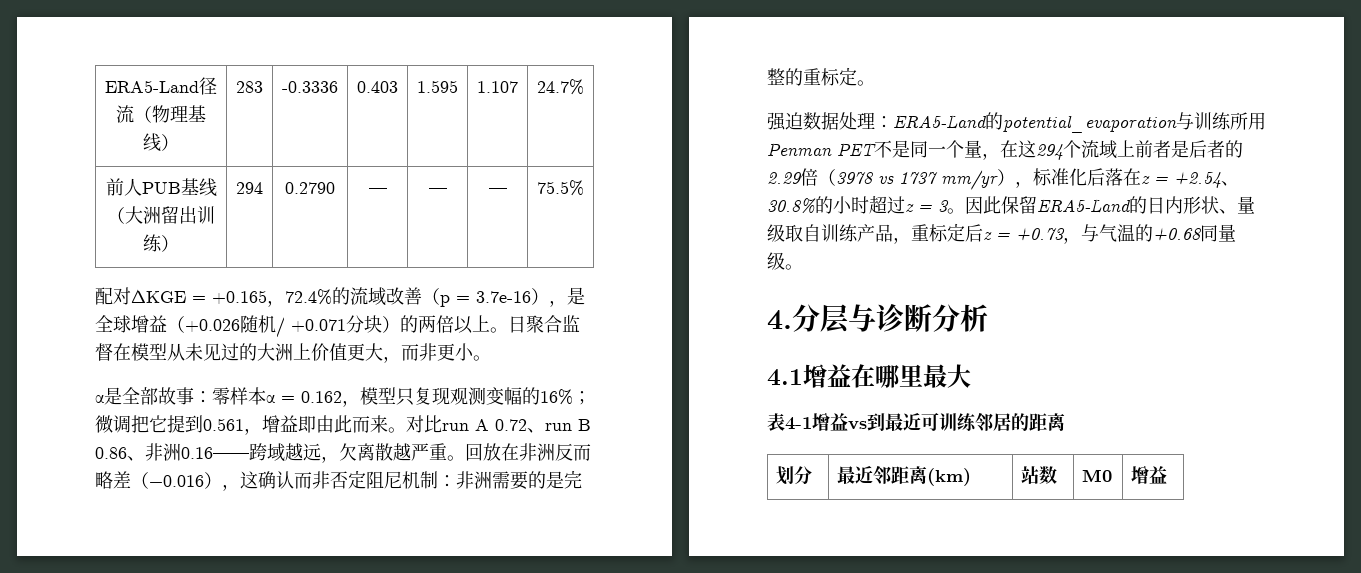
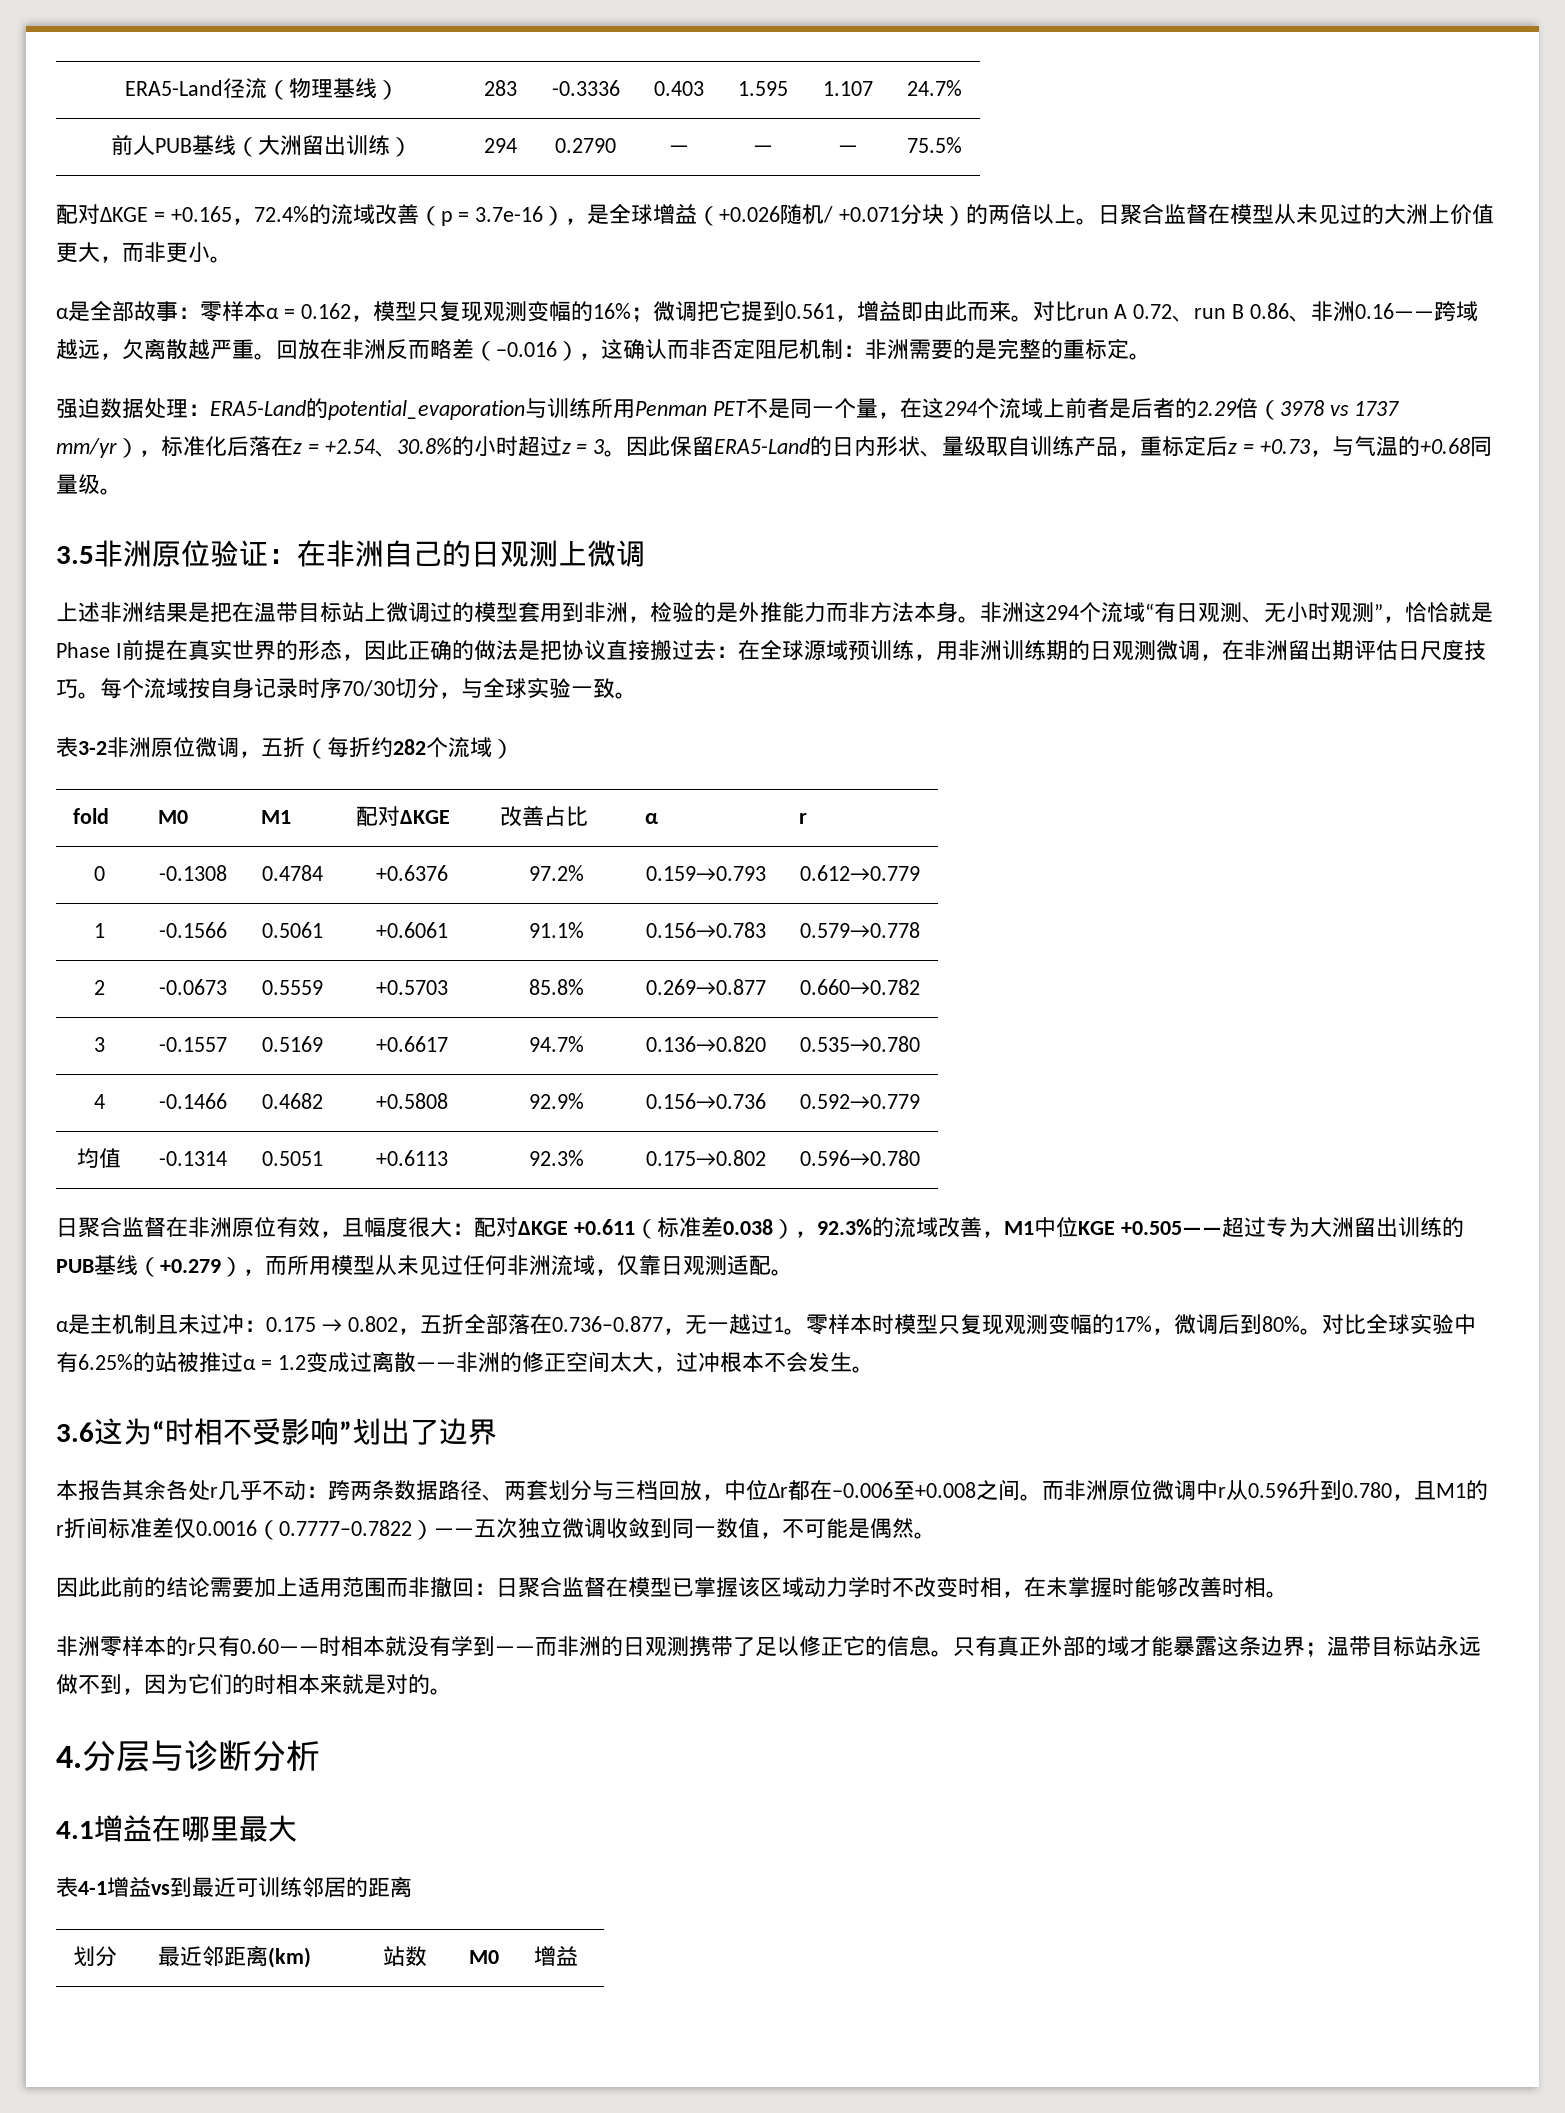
(803, 267) none -> [56,540,645,567] [56,602,1493,623] [56,639,1486,661] [56,678,637,699] [56,737,514,759] [72,808,109,824] [157,810,188,824] [260,810,291,824] [355,806,450,826] [499,806,588,827] [644,813,658,824] [798,813,807,824] [93,866,105,881] [159,865,227,881] [261,865,323,881] [375,865,448,881] [528,865,584,881] [645,866,766,881] [800,865,920,881] [93,923,105,938] [159,922,227,938] [261,922,323,938] [375,922,448,938] [528,922,584,938] [645,922,766,938] [800,922,920,938] [93,980,105,995] [159,979,227,995] [261,980,323,995] [375,980,448,995] [528,979,584,995] [645,979,766,995] [800,979,920,995] [93,1037,105,1052] [159,1037,227,1052] [261,1036,323,1052] [375,1036,448,1052] [528,1036,584,1052] [645,1036,766,1052] [800,1036,920,1052] [93,1094,105,1109] [159,1093,227,1109] [261,1093,323,1109] [375,1093,448,1109] [528,1093,584,1109] [645,1093,766,1109] [800,1094,920,1109] [77,1148,121,1168] [159,1151,227,1166] [261,1151,323,1166] [375,1150,448,1166] [528,1150,584,1166] [645,1150,766,1166] [800,1150,920,1166] [56,1216,1464,1239] [56,1255,793,1277] [56,1314,1476,1335] [56,1351,874,1373] [56,1418,497,1445] [56,1479,1488,1501] [56,1517,936,1540] [56,1576,1288,1598] [56,1635,1481,1657] [56,1674,452,1695] // 3.5非洲原位验证：在非洲自己的日观测上微调 // 上述非洲结果是把在温带目标站上微调过的模型套用到非洲，检验的是外推能力而非方法本身。非洲这294个流域“有日观测、无小时观测”，恰恰就是Phase I前提在真实世界的形态，因此正确的做法是把协议直接搬过去：在全球源域预训练，用非洲训练期的日观测微调，在非洲留出期评估日尺度技巧。每个流域按自身记录时序70/30切分，与全球实验一致。 // 表3-2非洲原位微调，五折（每折约282个流域） // fold | M0 | M1 | 配对ΔKGE | 改善占比 | α | r // 0 | -0.1308 | 0.4784 | +0.6376 | 97.2% | 0.159→0.793 | 0.612→0.779 // 1 | -0.1566 | 0.5061 | +0.6061 | 91.1% | 0.156→0.783 | 0.579→0.778 // 2 | -0.0673 | 0.5559 | +0.5703 | 85.8% | 0.269→0.877 | 0.660→0.782 // 3 | -0.1557 | 0.5169 | +0.6617 | 94.7% | 0.136→0.820 | 0.535→0.780 // 4 | -0.1466 | 0.4682 | +0.5808 | 92.9% | 0.156→0.736 | 0.592→0.779 // 均值 | -0.1314 | 0.5051 | +0.6113 | 92.3% | 0.175→0.802 | 0.596→0.780 // 日聚合监督在非洲原位有效，且幅度很大：配对ΔKGE +0.611（标准差0.038），92.3%的流域改善，M1中位KGE +0.505——超过专为大洲留出训练的PUB基线（+0.279），而所用模型从未见过任何非洲流域，仅靠日观测适配。 // α是主机制且未过冲：0.175 → 0.802，五折全部落在0.736–0.877，无一越过1。零样本时模型只复现观测变幅的17%，微调后到80%。对比全球实验中有6.25%的站被推过α = 1.2变成过离散——非洲的修正空间太大，过冲根本不会发生。 // 3.6这为“时相不受影响”划出了边界 // 本报告其余各处r几乎不动：跨两条数据路径、两套划分与三档回放，中位Δr都在−0.006至+0.008之间。而非洲原位微调中r从0.596升到0.780，且M1的r折间标准差仅0.0016（0.7777–0.7822）——五次独立微调收敛到同一数值，不可能是偶然。 // 因此此前的结论需要加上适用范围而非撤回：日聚合监督在模型已掌握该区域动力学时不改变时相，在未掌握时能够改善时相。 // 非洲零样本的r只有0.60——时相本就没有学到——而非洲的日观测携带了足以修正它的信息。只有真正外部的域才能暴露这条边界；温带目标站永远做不到，因为它们的时相本来就是对的。

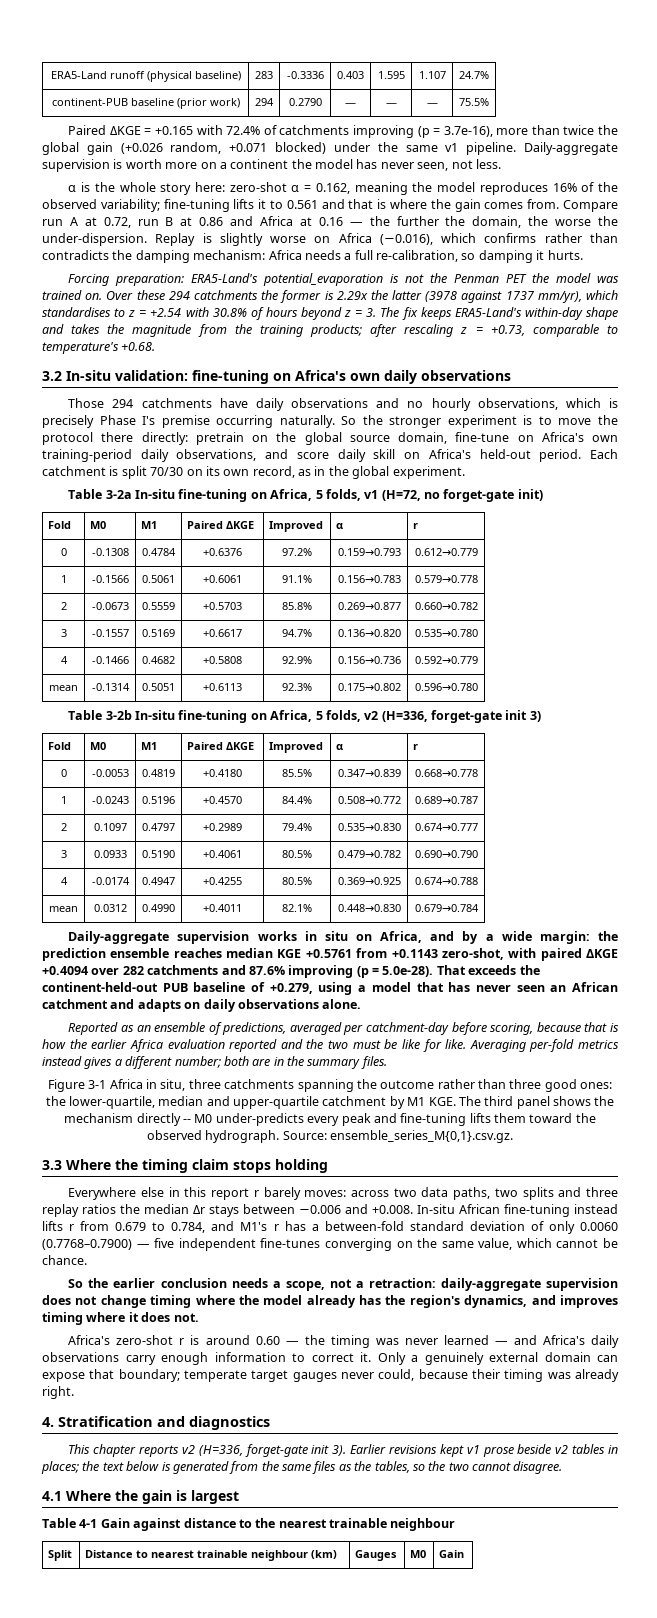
[124,78,399,100] ERA5-Land径流（物理基线） -> [50,71,241,82] ERA5-Land runoff (physical baseline)
[110,134,412,157] 前人PUB基线（大洲留出训练） -> [51,98,240,109] continent-PUB baseline (prior work)
[56,204,100,224] 配对 -> [68,125,107,135] Paired
[231,203,1495,226] [56,242,232,263] [56,300,1478,322] [56,338,1151,361] [56,397,1400,420] [56,436,1492,458] [56,474,122,495] [56,540,645,567] [56,602,1493,623] [56,639,1486,661] [56,678,637,699] [56,737,514,759] [72,808,109,824] [157,810,188,824] [260,810,291,824] [355,806,450,826] [499,806,588,827] ，72.4%的流域改善（p = 3.7e-16），是全球增益（+0.026随机/ +0.071分块）的两倍以上。日聚合监督在模型从未见过的大洲上价值更大，而非更小。 // α是全部故事：零样本α = 0.162，模型只复现观测变幅的16%；微调把它提到0.561，增益即由此而来。对比run A 0.72、run B 0.86、非洲0.16——跨域越远，欠离散越严重。回放在非洲反而略差（−0.016），这确认而非否定阻尼机制：非洲需要的是完整的重标定。 // 强迫数据处理：ERA5-Land的potential_evaporation与训练所用Penman PET不是同一个量，在这294个流域上前者是后者的2.29倍（3978 vs 1737 mm/yr），标准化后落在z = +2.54、30.8%的小时超过z = 3。因此保留ERA5-Land的日内形状、量级取自训练产品，重标定后z = +0.73，与气温的+0.68同量级。 // 3.5非洲原位验证：在非洲自己的日观测上微调 // 上述非洲结果是把在温带目标站上微调过的模型套用到非洲，检验的是外推能力而非方法本身。非洲这294个流域“有日观测、无小时观测”，恰恰就是Phase I前提在真实世界的形态，因此正确的做法是把协议直接搬过去：在全球源域预训练，用非洲训练期的日观测微调，在非洲留出期评估日尺度技巧。每个流域按自身记录时序70/30切分，与全球实验一致。 // 表3-2非洲原位微调，五折（每折约282个流域） // fold | M0 | M1 | 配对ΔKGE | 改善占比 -> [196,125,618,138] [42,142,618,155] [42,159,501,172] [68,182,619,195] [42,199,619,212] [42,216,618,228] [42,233,618,246] [42,250,583,263] [68,273,619,286] [42,290,618,303] [42,307,618,320] [42,324,619,337] [42,342,156,354] [42,370,511,384] [68,398,618,411] [42,415,619,428] [42,432,618,445] [42,449,619,462] [42,466,465,479] [68,489,543,502] [48,521,72,529] [90,521,107,529] [141,521,158,529] [187,521,255,529] [269,521,324,532] with 72.4% of catchments improving (p = 3.7e-16), more than twice the global gain (+0.026 random, +0.071 blocked) under the same v1 pipeline. Daily-aggregate supervision is worth more on a continent the model has never seen, not less. // α is the whole story here: zero-shot α = 0.162, meaning the model reproduces 16% of the observed variability; fine-tuning lifts it to 0.561 and that is where the gain comes from. Compare run A at 0.72, run B at 0.86 and Africa at 0.16 — the further the domain, the worse the under-dispersion. Replay is slightly worse on Africa (−0.016), which confirms rather than contradicts the damping mechanism: Africa needs a full re-calibration, so damping it hurts. // Forcing preparation: ERA5-Land's potential_evaporation is not the Penman PET the model was trained on. Over these 294 catchments the former is 2.29x the latter (3978 against 1737 mm/yr), which standardises to z = +2.54 with 30.8% of hours beyond z = 3. The fix keeps ERA5-Land's within-day shape and takes the magnitude from the training products; after rescaling z = +0.73, comparable to temperature's +0.68. // 3.2 In-situ validation: fine-tuning on Africa's own daily observations // Those 294 catchments have daily observations and no hourly observations, which is precisely Phase I's premise occurring naturally. So the stronger experiment is to move the protocol there directly: pretrain on the global source domain, fine-tune on Africa's own training-period daily observations, and score daily skill on Africa's held-out period. Each catchment is split 70/30 on its own record, as in the global experiment. // Table 3-2a In-situ fine-tuning on Africa, 5 folds, v1 (H=72, no forget-gate init) // Fold | M0 | M1 | Paired ΔKGE | Improved
[77,1148,121,1168] 均值 -> [49,685,78,691] mean
[56,1216,1464,1239] [56,1255,793,1277] [56,1314,1476,1335] [56,1351,874,1373] [56,1418,497,1445] [56,1479,1488,1501] [56,1517,936,1540] [56,1576,1288,1598] [56,1635,1481,1657] [56,1674,452,1695] [56,1740,320,1772] [56,1815,297,1842] [56,1876,412,1898] [72,1946,117,1966] [157,1945,311,1968] [382,1946,427,1967] [468,1950,499,1964] [533,1945,578,1966] 日聚合监督在非洲原位有效，且幅度很大：配对ΔKGE +0.611（标准差0.038），92.3%的流域改善，M1中位KGE +0.505——超过专为大洲留出训练的PUB基线（+0.279），而所用模型从未见过任何非洲流域，仅靠日观测适配。 // α是主机制且未过冲：0.175 → 0.802，五折全部落在0.736–0.877，无一越过1。零样本时模型只复现观测变幅的17%，微调后到80%。对比全球实验中有6.25%的站被推过α = 1.2变成过离散——非洲的修正空间太大，过冲根本不会发生。 // 3.6这为“时相不受影响”划出了边界 // 本报告其余各处r几乎不动：跨两条数据路径、两套划分与三档回放，中位Δr都在−0.006至+0.008之间。而非洲原位微调中r从0.596升到0.780，且M1的r折间标准差仅0.0016（0.7777–0.7822）——五次独立微调收敛到同一数值，不可能是偶然。 // 因此此前的结论需要加上适用范围而非撤回：日聚合监督在模型已掌握该区域动力学时不改变时相，在未掌握时能够改善时相。 // 非洲零样本的r只有0.60——时相本就没有学到——而非洲的日观测携带了足以修正它的信息。只有真正外部的域才能暴露这条边界；温带目标站永远做不到，因为它们的时相本来就是对的。 // 4.分层与诊断分析 // 4.1增益在哪里最大 // 表4-1增益vs到最近可训练邻居的距离 // 划分 | 最近邻距离(km) | 站数 | M0 | 增益 -> [68,710,541,723] [48,742,72,750] [90,742,107,750] [141,742,158,750] [187,742,255,750] [269,742,324,753] [336,744,344,750] [413,744,419,750] [60,769,67,777] [91,769,129,777] [142,769,175,777] [203,769,242,777] [282,769,312,777] [337,769,401,777] [414,769,478,777] [60,796,67,804] [91,796,129,804] [142,796,175,804] [203,796,242,804] [282,796,312,804] [337,796,401,804] [414,796,478,804] [60,823,67,831] [93,823,127,831] [142,823,175,831] [203,823,242,831] [282,823,312,831] [337,823,401,831] [414,823,478,831] [60,850,67,858] [93,850,127,858] [142,850,175,858] [203,850,242,858] [282,850,312,858] [337,850,401,858] [414,850,478,858] [60,877,68,885] [91,877,130,885] [142,877,175,885] [203,877,242,885] [282,877,312,885] [337,877,401,885] [414,877,478,885] [49,906,78,912] [93,904,127,912] [142,904,175,912] [203,904,242,912] [282,904,312,912] [337,904,401,912] [414,904,479,912] [68,931,619,944] [42,948,619,961] [42,965,540,978] [42,982,618,995] [42,999,362,1012] [68,1022,619,1035] [42,1039,619,1052] [42,1056,387,1069] [47,1079,613,1092] [45,1096,615,1109] [64,1113,596,1126] [146,1130,514,1143] [42,1159,328,1173] [68,1187,619,1200] [42,1204,618,1217] [42,1221,618,1234] [42,1238,618,1251] [42,1255,87,1265] [68,1278,618,1291] [42,1295,618,1308] [42,1312,199,1325] [68,1335,619,1348] [42,1352,618,1365] [42,1369,619,1382] [42,1386,74,1399] [42,1416,270,1430] [68,1444,619,1457] [41,1461,563,1474] [42,1490,239,1504] [42,1518,456,1531] [48,1550,73,1561] [85,1550,338,1561] [355,1550,398,1561] [410,1550,427,1558] [439,1550,465,1558] Table 3-2b In-situ fine-tuning on Africa, 5 folds, v2 (H=336, forget-gate init 3) // Fold | M0 | M1 | Paired ΔKGE | Improved | α | r // 0 | -0.0053 | 0.4819 | +0.4180 | 85.5% | 0.347→0.839 | 0.668→0.778 // 1 | -0.0243 | 0.5196 | +0.4570 | 84.4% | 0.508→0.772 | 0.689→0.787 // 2 | 0.1097 | 0.4797 | +0.2989 | 79.4% | 0.535→0.830 | 0.674→0.777 // 3 | 0.0933 | 0.5190 | +0.4061 | 80.5% | 0.479→0.782 | 0.690→0.790 // 4 | -0.0174 | 0.4947 | +0.4255 | 80.5% | 0.369→0.925 | 0.674→0.788 // mean | 0.0312 | 0.4990 | +0.4011 | 82.1% | 0.448→0.830 | 0.679→0.784 // Daily-aggregate supervision works in situ on Africa, and by a wide margin: the prediction ensemble reaches median KGE +0.5761 from +0.1143 zero-shot, with paired ΔKGE +0.4094 over 282 catchments and 87.6% improving (p = 5.0e-28). That exceeds the continent-held-out PUB baseline of +0.279, using a model that has never seen an African catchment and adapts on daily observations alone. // Reported as an ensemble of predictions, averaged per catchment-day before scoring, because that is how the earlier Africa evaluation reported and the two must be like for like. Averaging per-fold metrics instead gives a different number; both are in the summary files. // Figure 3-1 Africa in situ, three catchments spanning the outcome rather than three good ones: the lower-quartile, median and upper-quartile catchment by M1 KGE. The third panel shows the mechanism directly -- M0 under-predicts every peak and fine-tuning lifts them toward the observed hydrograph. Source: ensemble_series_M{0,1}.csv.gz. // 3.3 Where the timing claim stops holding // Everywhere else in this report r barely moves: across two data paths, two splits and three replay ratios the median Δr stays between −0.006 and +0.008. In-situ African fine-tuning instead lifts r from 0.679 to 0.784, and M1's r has a between-fold standard deviation of only 0.0060 (0.7768–0.7900) — five independent fine-tunes converging on the same value, which cannot be chance. // So the earlier conclusion needs a scope, not a retraction: daily-aggregate supervision does not change timing where the model already has the region's dynamics, and improves timing where it does not. // Africa's zero-shot r is around 0.60 — the timing was never learned — and Africa's daily observations carry enough information to correct it. Only a genuinely external domain can expose that boundary; temperate target gauges never could, because their timing was already right. // 4. Stratification and diagnostics // This chapter reports v2 (H=336, forget-gate init 3). Earlier revisions kept v1 prose beside v2 tables in places; the text below is generated from the same files as the tables, so the two cannot disagree. // 4.1 Where the gain is largest // Table 4-1 Gain against distance to the nearest trainable neighbour // Split | Distance to nearest trainable neighbour (km) | Gauges | M0 | Gain

